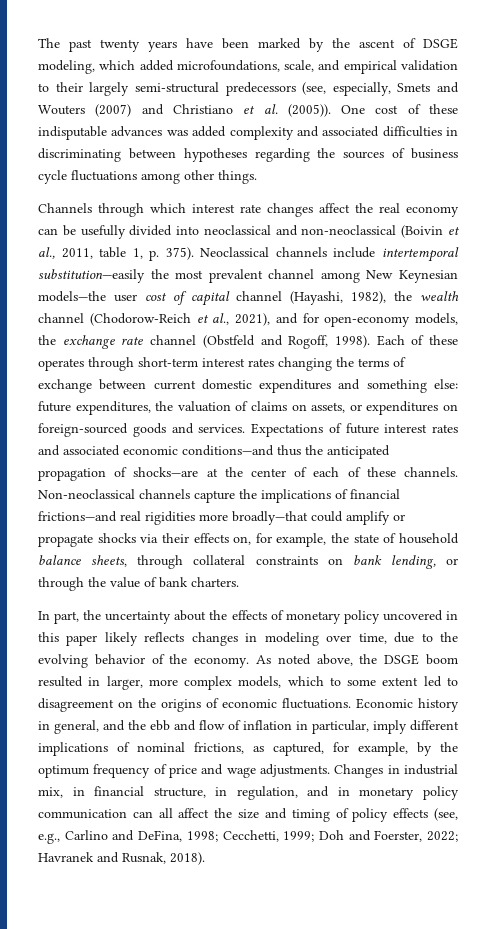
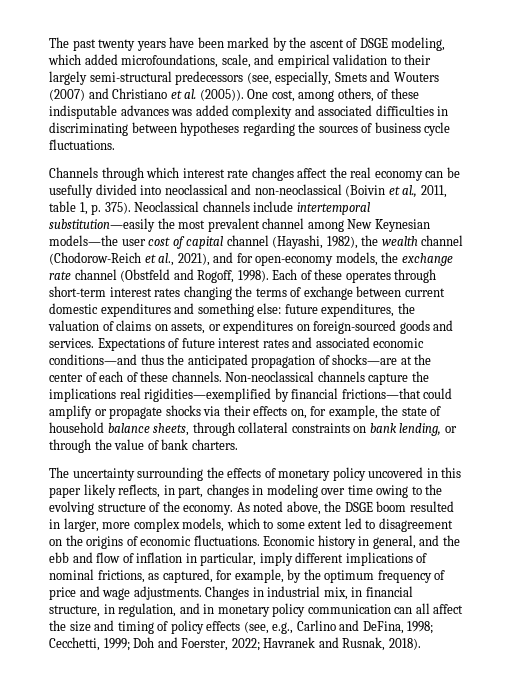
[375,105,399,114] cost -> [271,88,374,102] cost, among others,
[71,170,257,184] fluctuations among other things. -> [49,139,115,150] fluctuations.
[335,489,400,499] [38,511,308,525] of financial frictions—and real rigidities more broadly—that -> [119,388,421,402] real rigidities—exemplified by financial frictions—that
[38,610,207,624] In part, the uncertainty about -> [49,467,204,481] The uncertainty surrounding
[144,632,185,642] reflects -> [118,484,204,498] reflects, in part,
[358,632,415,644] time, due -> [347,485,409,498] time owing
[94,654,145,665] behavior -> [97,503,146,512] structure

